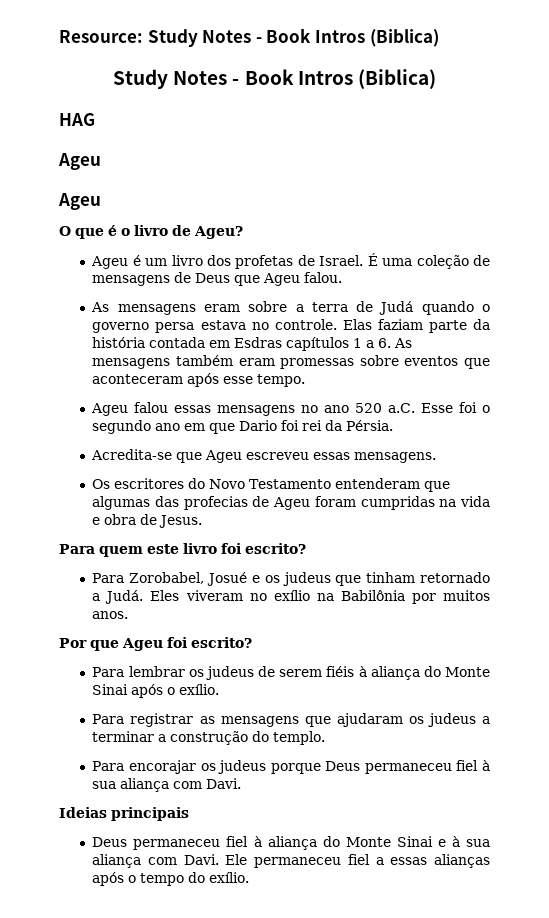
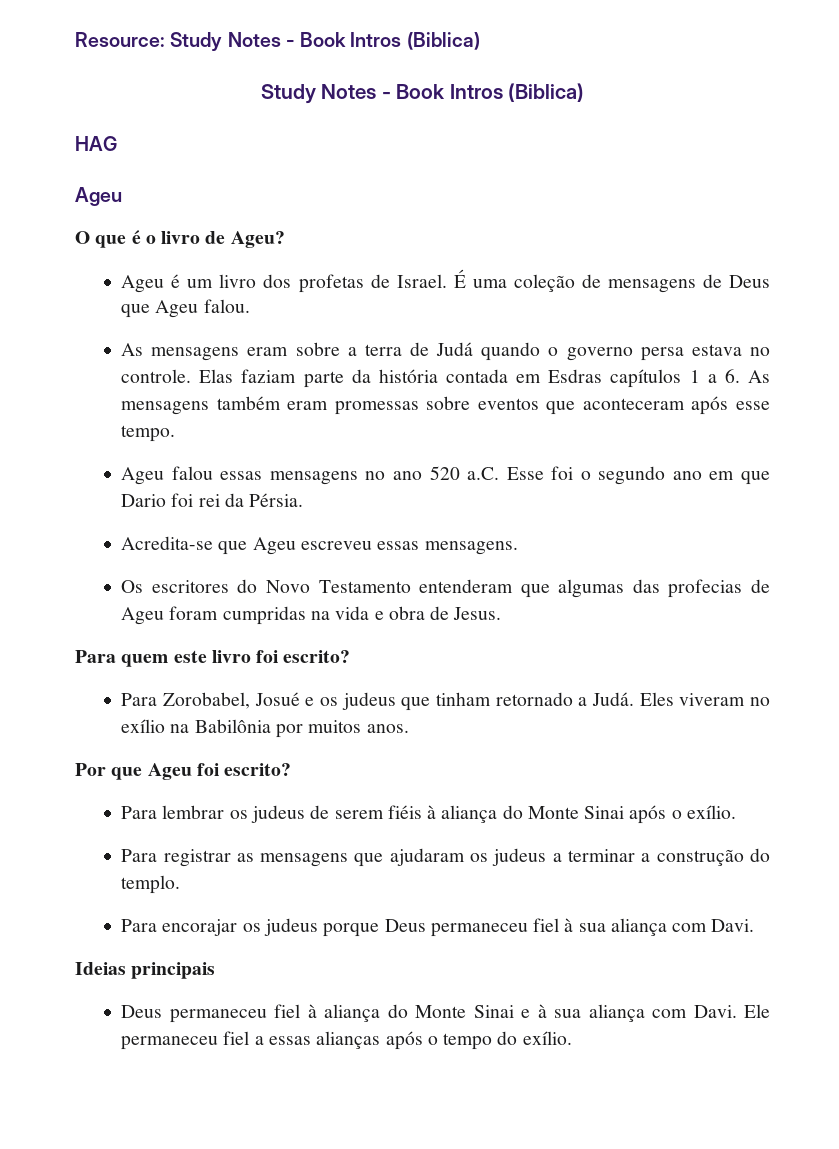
[58,193,101,210] // Ageu -> (122, 196) none

